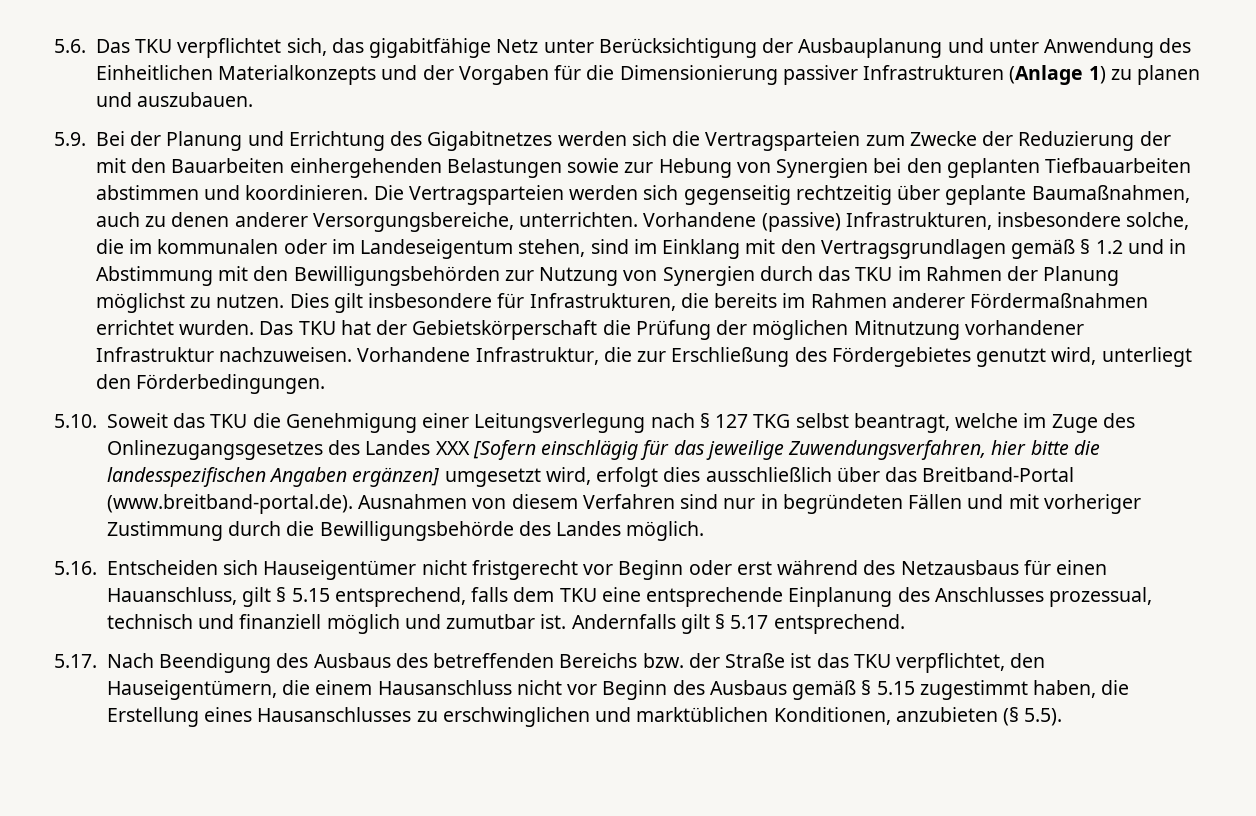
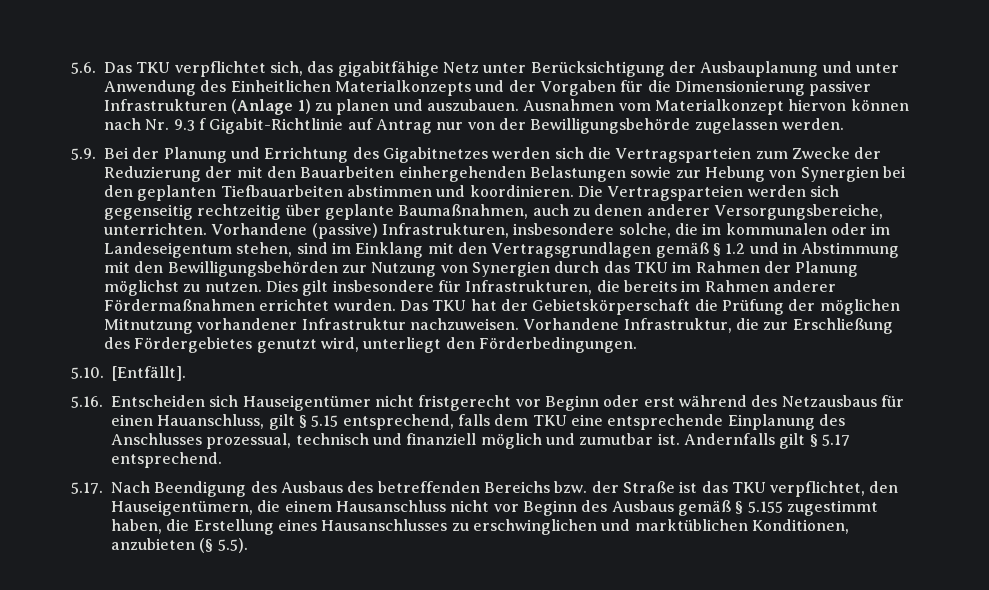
(254, 99) none -> [523,99,909,115] [104,118,844,134] Ausnahmen vom Materialkonzept hiervon können nach Nr. 9.3 f Gigabit-Richtlinie auf Antrag nur von der Bewilligungsbehörde zugelassen werden.
[106,413,1135,433] [106,440,1100,460] [106,467,1075,487] [106,494,1141,514] [106,521,705,541] Soweit das TKU die Genehmigung einer Leitungsverlegung nach § 127 TKG selbst beantragt, welche im Zuge des Onlinezugangsgesetzes des Landes XXX [Sofern einschlägig für das jeweilige Zuwendungsverfahren, hier bitte die landesspezifischen Angaben ergänzen] umgesetzt wird, erfolgt dies ausschließlich über das Breitband-Portal (www.breitband-portal.de). Ausnahmen von diesem Verfahren sind nur in begründeten Fällen und mit vorheriger Zustimmung durch die Bewilligungsbehörde des Landes möglich. -> [112,366,186,381] [Entfällt].
[876,681,915,695] 5.15 -> [747,501,783,513] 5.155

